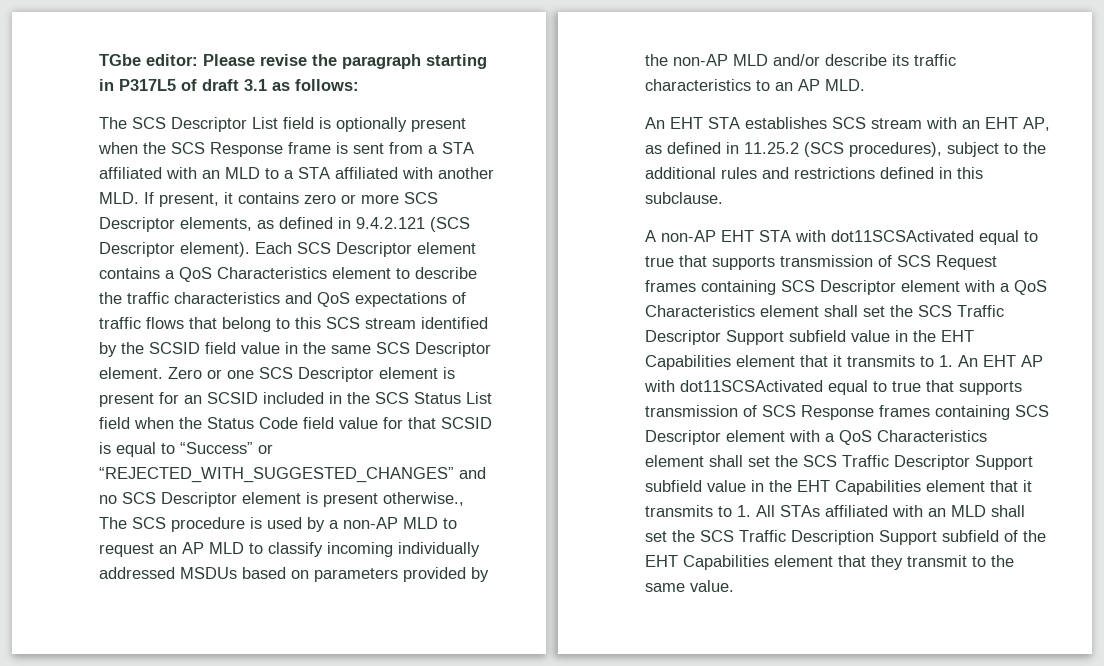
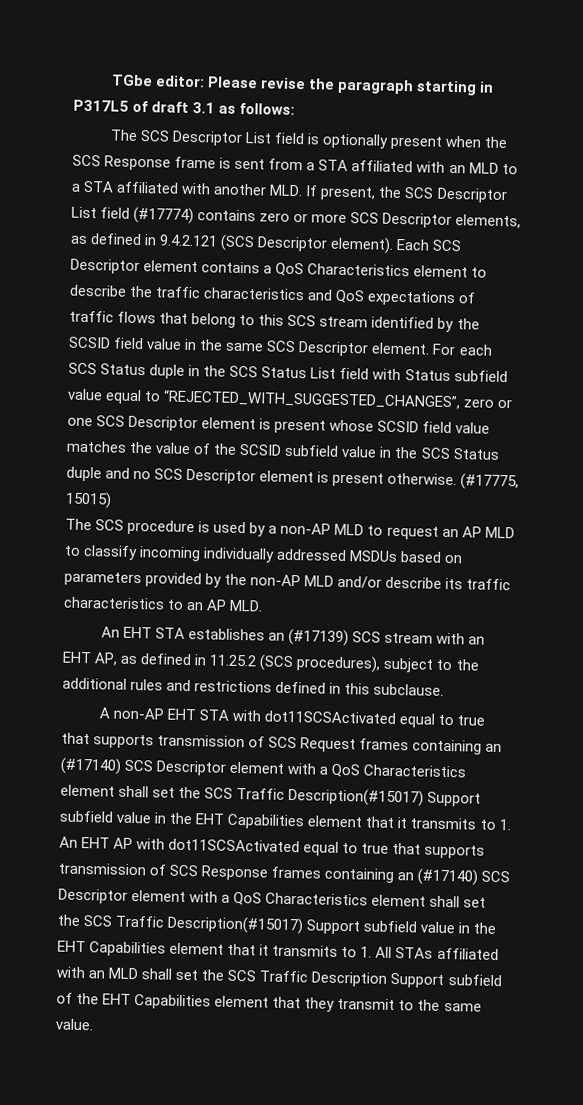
[224,192,233,204] it -> [378,186,508,204] [71,206,195,225] the SCS Descriptor List field (#17774)
[168,367,202,379] Zero -> [432,343,493,356] [68,362,508,383] [67,388,495,410] For each SCS Status duple in the SCS Status List field with Status subfield value equal to “REJECTED_WITH_SUGGESTED_CHANGES”, zero
[159,392,492,404] [99,417,492,429] [99,442,273,457] [99,467,454,483] for an SCSID included in the SCS Status List field when the Status Code field value for that SCSID is equal to “Success” or “REJECTED_WITH_SUGGESTED_CHANGES” -> [329,419,491,434] [66,440,500,460] [66,466,102,482] whose SCSID field value matches the value of the SCSID subfield value in the SCS Status duple
[383,492,464,506] otherwise., -> [387,472,520,491] [65,491,112,509] otherwise. (#17775, 15015)
(827, 123) none -> [268,628,350,647] an (#17139)
(776, 287) none -> [485,743,503,753] [60,757,122,775] an (#17140)
[645,330,721,345] Descriptor -> [288,787,425,807] Description(#15017)
(1010, 412) none -> [397,868,479,886] an (#17140)
[894,455,970,470] Descriptor -> [167,915,304,935] Description(#15017)

